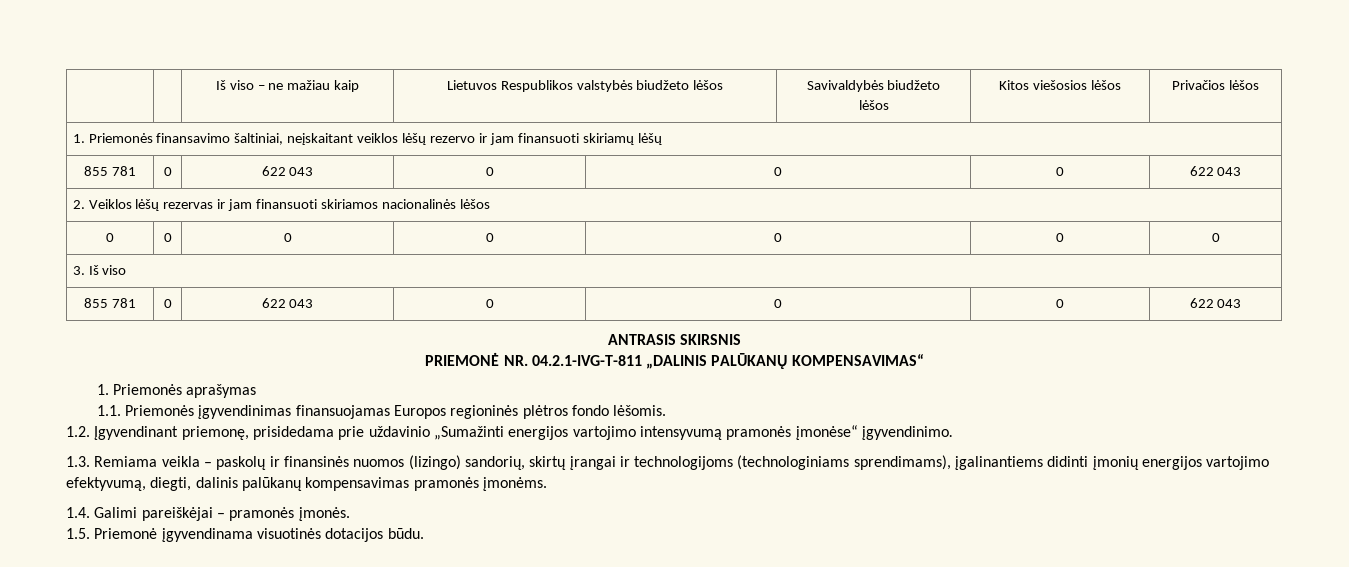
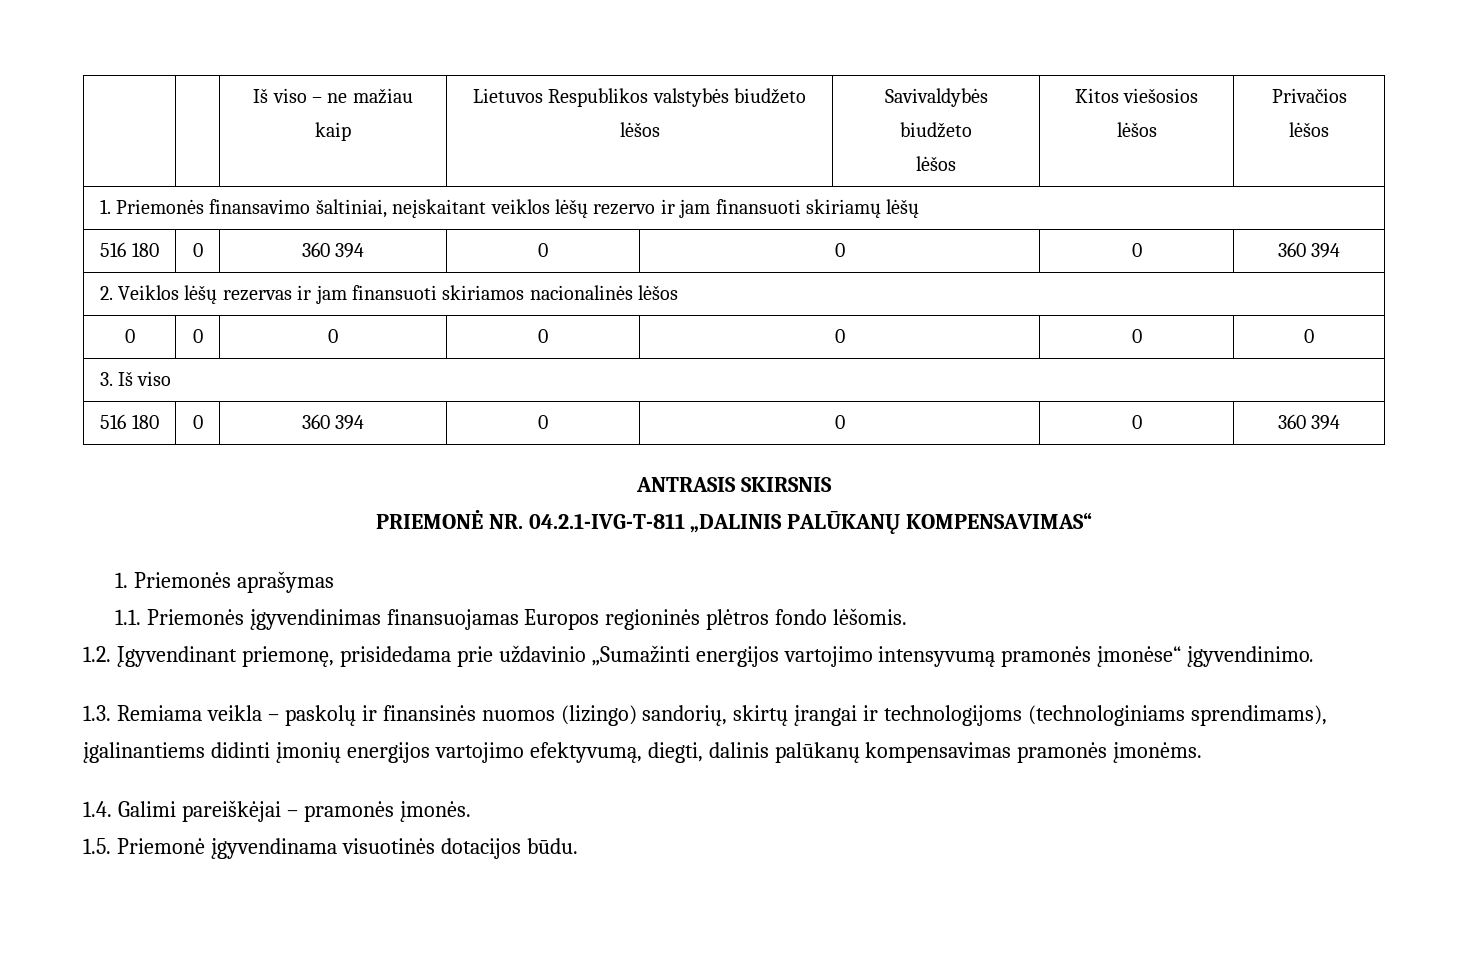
[84,166,136,176] [163,167,172,176] [261,166,314,176] [485,167,494,176] [774,167,782,176] [1056,167,1064,176] [1189,166,1242,176] 855 781 | 0 | 622 043 | 0 | 0 | 0 | 622 043 -> [100,242,159,257] [192,243,203,257] [301,242,365,258] [538,243,548,257] [834,243,845,257] [1131,243,1142,257] [1277,242,1341,258] 516 180 | 0 | 360 394 | 0 | 0 | 0 | 360 394
[84,298,136,308] [163,299,172,308] [261,298,314,308] [485,299,494,308] [774,299,782,308] [1056,299,1064,308] [1189,298,1242,308] 855 781 | 0 | 622 043 | 0 | 0 | 0 | 622 043 -> [100,414,159,429] [192,415,203,429] [301,414,365,430] [538,415,548,429] [834,415,845,429] [1131,415,1142,429] [1277,414,1341,430] 516 180 | 0 | 360 394 | 0 | 0 | 0 | 360 394

